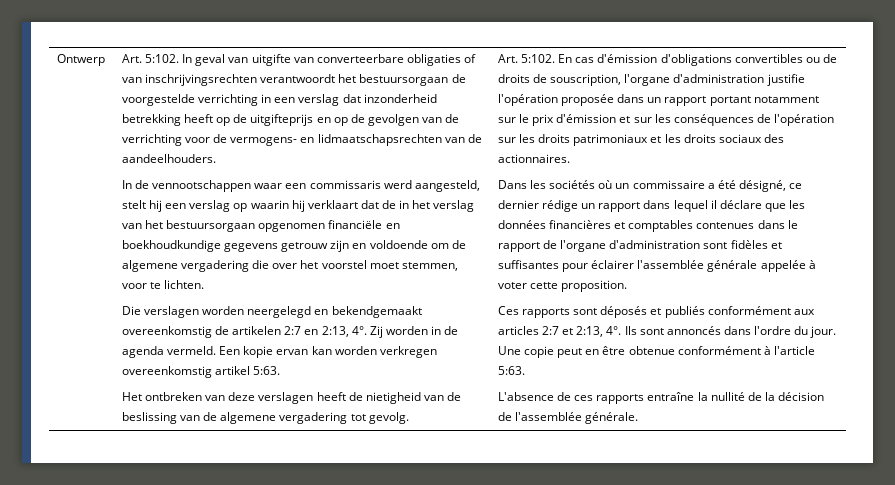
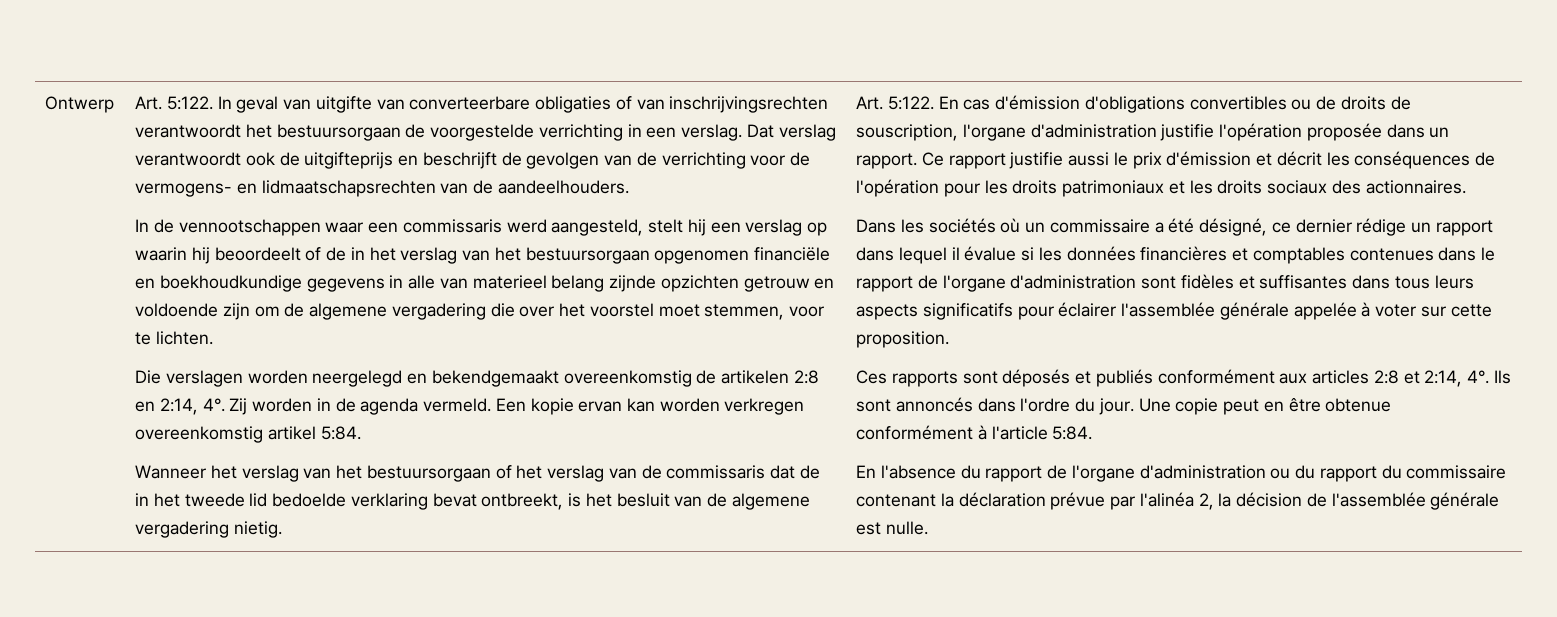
[145,54,180,63] 5:102. -> [167,96,214,110] 5:122.
[298,94,437,106] [122,114,231,126] verslag dat inzonderheid betrekking heeft op -> [681,124,836,141] [135,152,276,166] verslag. Dat verslag verantwoordt ook
[333,117,348,126] op -> [422,152,497,169] beschrijft
[307,200,379,209] verklaart dat -> [214,247,322,261] beoordeelt of
[281,240,350,252] getrouw zijn -> [389,275,810,292] in alle van materieel belang zijnde opzichten getrouw
(428, 244) none -> [223,303,251,320] zijn
[284,326,349,337] 2:7 en 2:13, -> [793,370,819,384] [135,398,199,415] 2:8 en 2:14,
[253,366,281,375] [122,392,461,404] [122,412,178,424] 5:63. // Het ontbreken van deze verslagen heeft de nietigheid van de beslissing -> [320,426,361,440] [135,465,820,482] [135,493,670,510] 5:84. // Wanneer het verslag van het bestuursorgaan of het verslag van de commissaris dat de in het tweede lid bedoelde verklaring bevat ontbreekt, is het besluit
[350,412,409,424] [498,54,556,63] tot gevolg. | Art. 5:102. -> [234,521,283,538] [856,96,935,110] nietig. | Art. 5:122.
[664,96,819,106] [498,117,517,123] rapport portant notamment sur -> [856,152,1110,169] rapport. Ce rapport justifie aussi
[633,117,652,123] sur -> [1276,151,1322,166] décrit
[498,137,517,143] sur -> [944,183,981,197] pour
[719,200,786,212] déclare que -> [964,246,1035,261] évalue si
(560, 264) none -> [1352,275,1474,289] [856,303,1014,320] dans tous leurs aspects significatifs
(528, 285) none -> [1420,306,1446,317] sur
[542,326,604,337] 2:7 et 2:13, -> [1373,370,1463,387] 2:8 et 2:14,
[498,366,526,375] [498,392,762,404] 5:63. // L'absence de ces rapports entraîne la nullité de -> [1052,426,1093,440] [856,465,1507,482] [856,492,1214,510] 5:84. // En l'absence du rapport de l'organe d'administration ou du rapport du commissaire contenant la déclaration prévue par l'alinéa 2,
[585,412,639,424] générale. -> [1430,492,1500,510] [856,521,929,535] générale est nulle.

